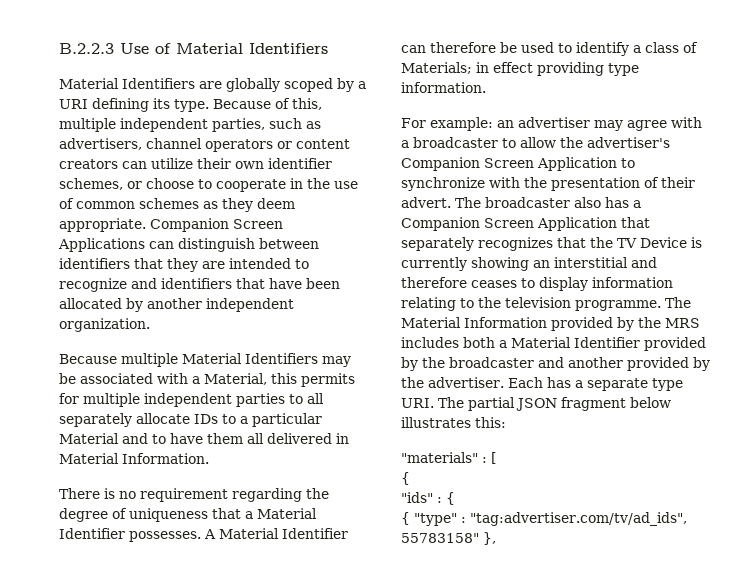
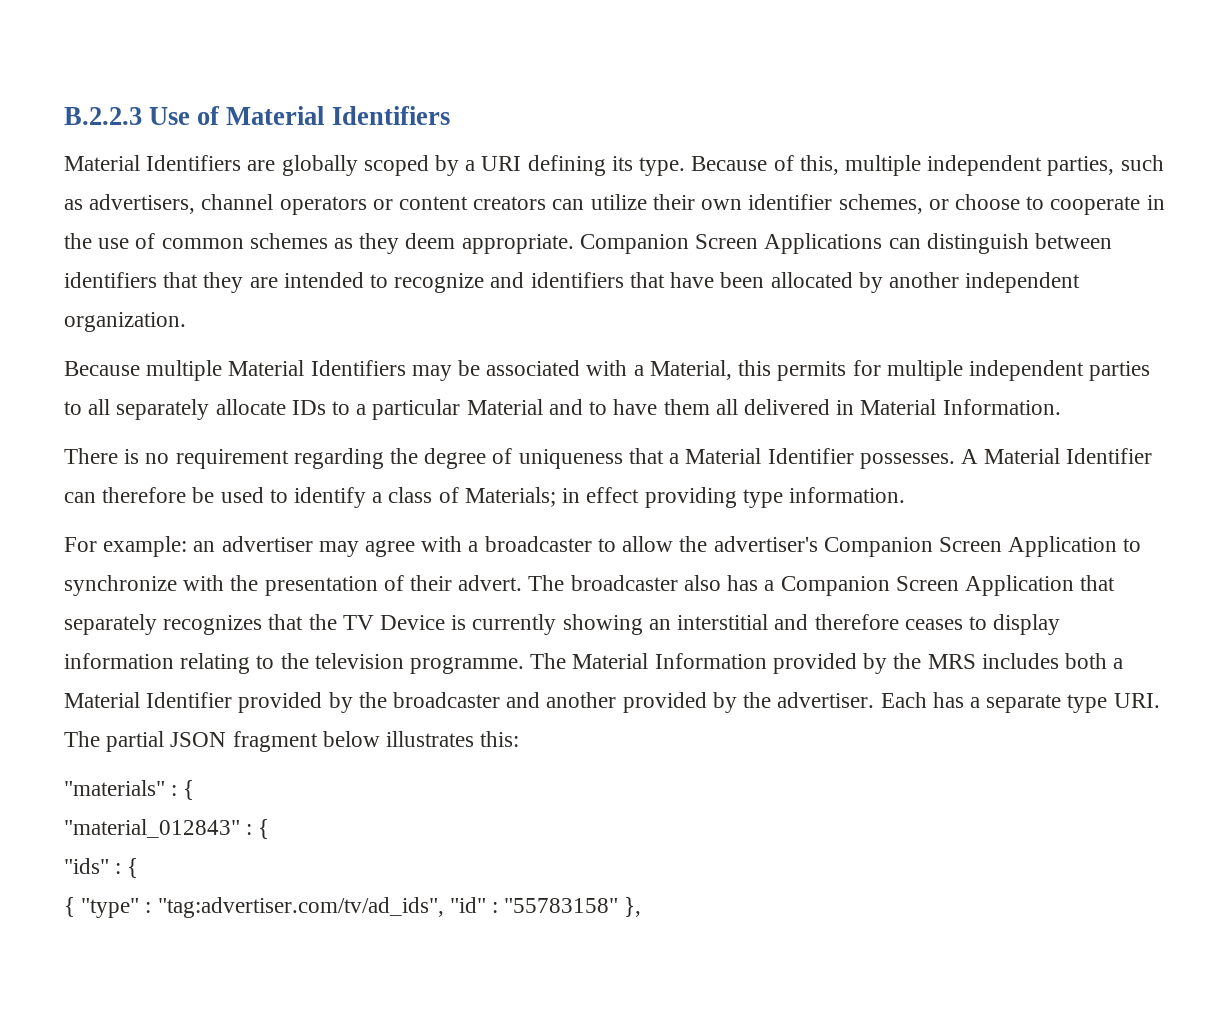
[491,452,496,464] [ // -> [183,780,195,800] [64,819,253,838] { // "material_012843" :
[401,533,479,543] 55783158" -> [449,897,619,913] "id" : "55783158"

